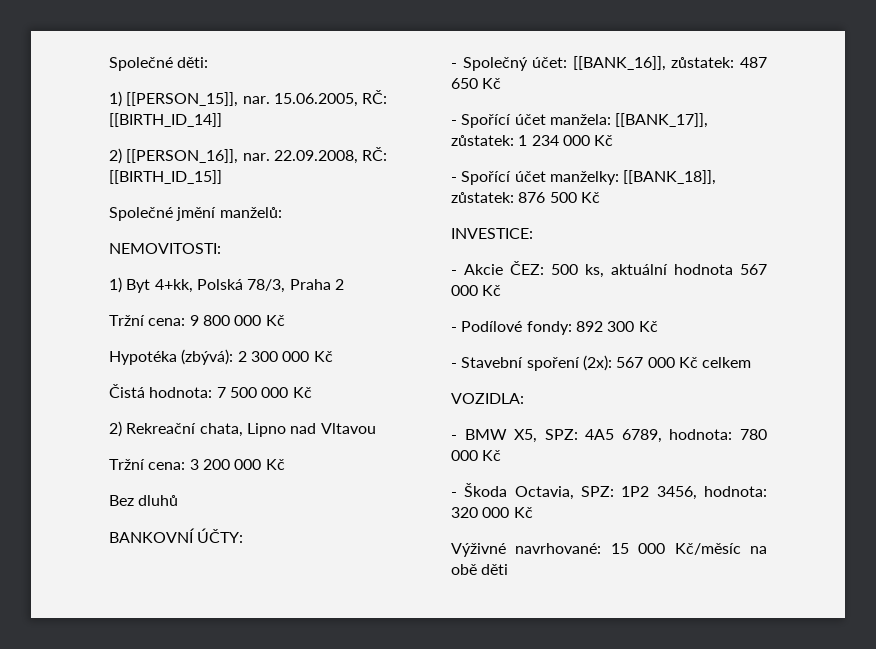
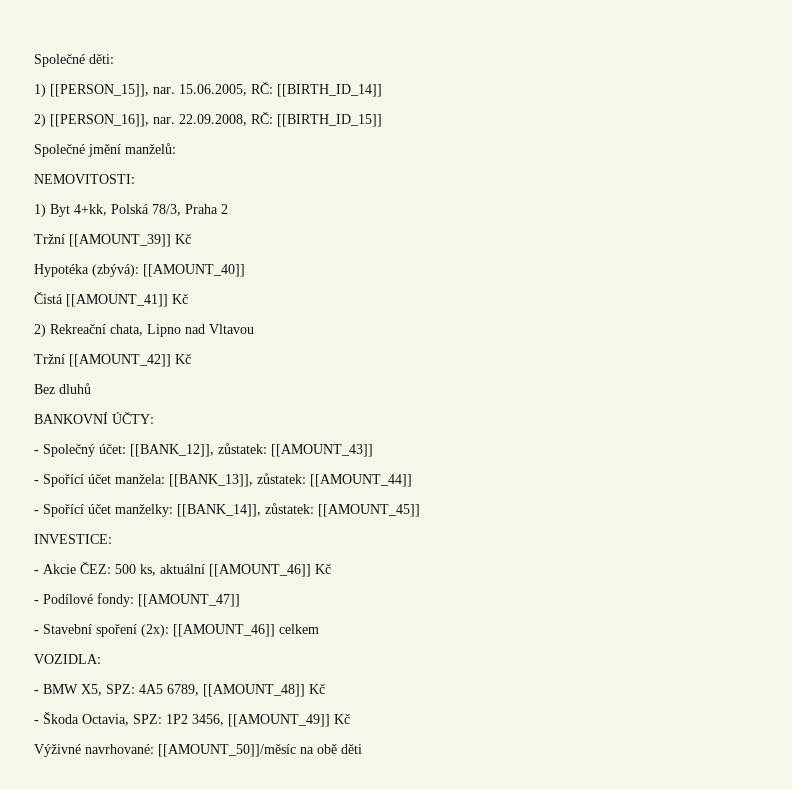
[148,315,262,326] cena: 9 800 000 -> [69,234,171,247] [[AMOUNT_39]]
[237,351,333,362] [109,384,289,398] 2 300 000 Kč // Čistá hodnota: 7 500 000 -> [143,264,245,277] [34,292,168,307] [[AMOUNT_40]] // Čistá [[AMOUNT_41]]
[148,459,262,470] cena: 3 200 000 -> [69,354,171,367] [[AMOUNT_42]]
[572,56,767,71] [451,78,502,89] [[BANK_16]], zůstatek: 487 650 Kč -> [130,443,373,457] [[BANK_12]], zůstatek: [[AMOUNT_43]]
[615,113,709,128] [451,135,614,146] [[BANK_17]], zůstatek: 1 234 000 Kč -> [169,473,412,487] [[BANK_13]], zůstatek: [[AMOUNT_44]]
[623,170,717,185] [451,192,600,203] [[BANK_18]], zůstatek: 876 500 Kč -> [177,503,420,517] [[BANK_14]], zůstatek: [[AMOUNT_45]]
[674,264,767,275] [451,285,478,296] hodnota 567 000 -> [209,564,311,577] [[AMOUNT_46]]
[575,321,658,332] 892 300 Kč -> [138,594,240,607] [[AMOUNT_47]]
[616,357,698,368] 567 000 Kč -> [173,624,275,637] [[AMOUNT_46]]
[669,429,767,440] [451,450,478,461] hodnota: 780 000 -> [203,684,305,697] [[AMOUNT_48]]
[704,486,767,497] [451,507,510,518] hodnota: 320 000 -> [228,714,330,727] [[AMOUNT_49]]
[610,543,741,555] 15 000 Kč/měsíc -> [158,744,296,757] [[AMOUNT_50]]/měsíc

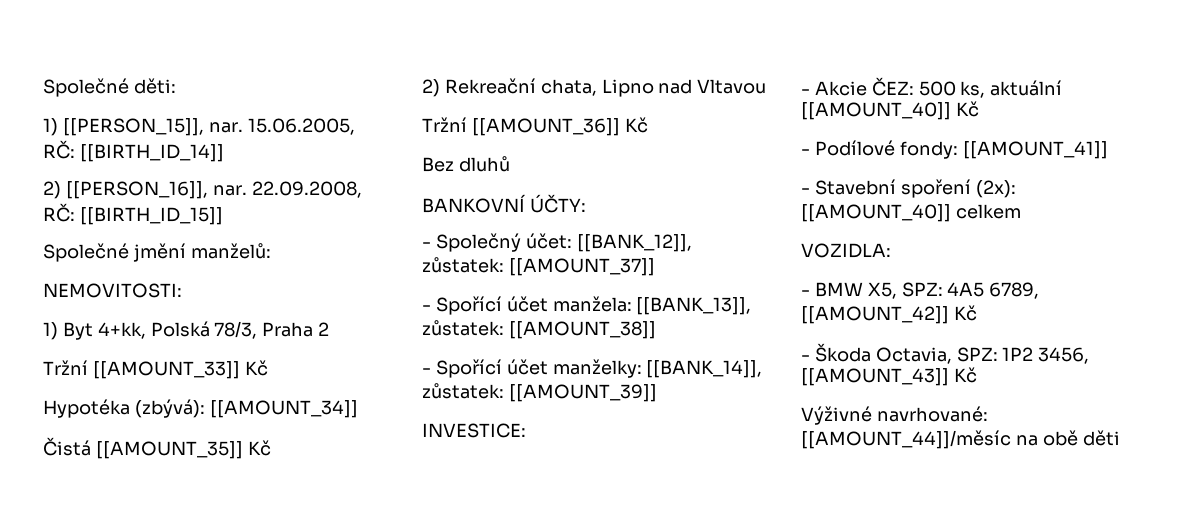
[69,234,171,247] [[AMOUNT_39]] -> [92,361,240,379] [[AMOUNT_33]]
[143,264,245,277] [[AMOUNT_40]] -> [209,400,358,418] [[AMOUNT_34]]
[66,294,168,307] [[AMOUNT_41]] -> [95,441,243,459] [[AMOUNT_35]]
[69,354,171,367] [[AMOUNT_42]] -> [471,118,620,136] [[AMOUNT_36]]
[271,444,373,457] [[AMOUNT_43]] -> [508,258,655,276] [[AMOUNT_37]]
[310,474,412,487] [[AMOUNT_44]] -> [508,321,656,339] [[AMOUNT_38]]
[318,504,420,517] [[AMOUNT_45]] -> [508,384,657,402] [[AMOUNT_39]]
[209,564,311,577] [[AMOUNT_46]] -> [801,102,951,120] [[AMOUNT_40]]
[138,594,240,607] [[AMOUNT_47]] -> [962,141,1108,159] [[AMOUNT_41]]
[173,624,275,637] [[AMOUNT_46]] -> [801,204,951,222] [[AMOUNT_40]]
[203,684,305,697] [[AMOUNT_48]] -> [801,306,949,324] [[AMOUNT_42]]
[228,714,330,727] [[AMOUNT_49]] -> [801,368,949,386] [[AMOUNT_43]]
[158,744,296,757] [[AMOUNT_50]]/měsíc -> [801,430,1011,449] [[AMOUNT_44]]/měsíc

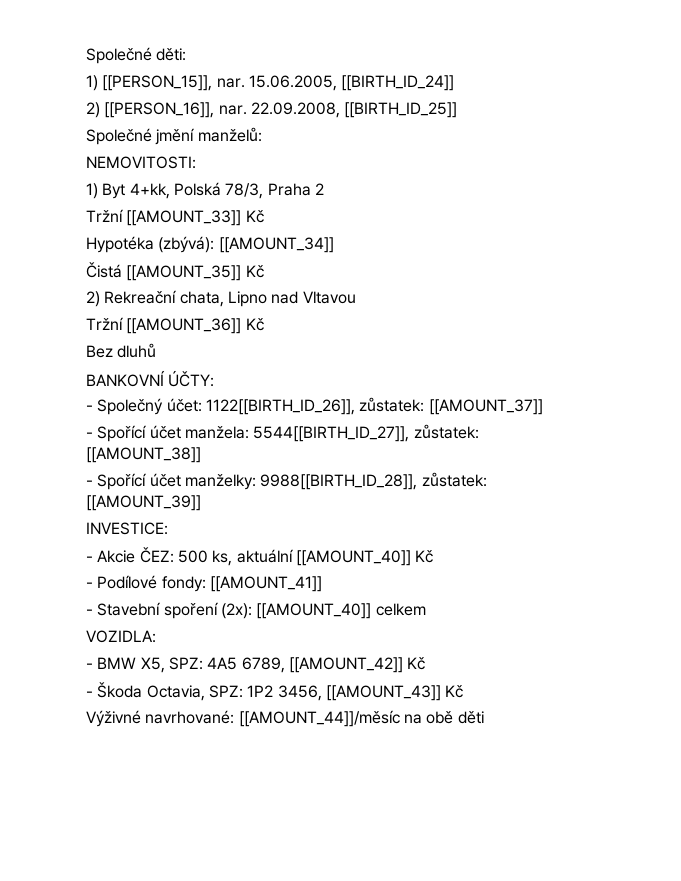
[43,140,224,162] RČ: [[BIRTH_ID_14]] -> [341,75,455,91] [[BIRTH_ID_24]]
[43,203,223,225] RČ: [[BIRTH_ID_15]] -> [344,102,458,118] [[BIRTH_ID_25]]
[576,234,692,252] [[BANK_12]], -> [205,399,355,415] 1122[[BIRTH_ID_26]],
[636,297,752,315] [[BANK_13]], -> [253,426,410,442] 5544[[BIRTH_ID_27]],
[646,360,763,378] [[BANK_14]], -> [260,474,418,490] 9988[[BIRTH_ID_28]],

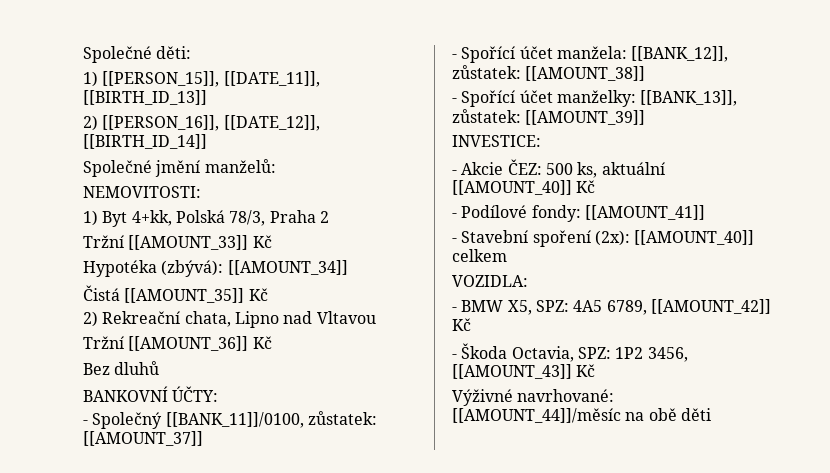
[216,75,455,91] nar. 15.06.2005, [[BIRTH_ID_24]] -> [223,71,320,87] [83,90,207,105] [[DATE_11]], [[BIRTH_ID_13]]
[218,102,458,118] nar. 22.09.2008, [[BIRTH_ID_25]] -> [223,115,320,131] [83,134,207,149] [[DATE_12]], [[BIRTH_ID_14]]
[166,398,355,415] účet: 1122[[BIRTH_ID_26]], -> [165,412,304,428] [[BANK_11]]/0100,
[253,426,410,442] 5544[[BIRTH_ID_27]], -> [631,46,729,62] [[BANK_12]],
[260,474,418,490] 9988[[BIRTH_ID_28]], -> [640,90,738,106] [[BANK_13]],

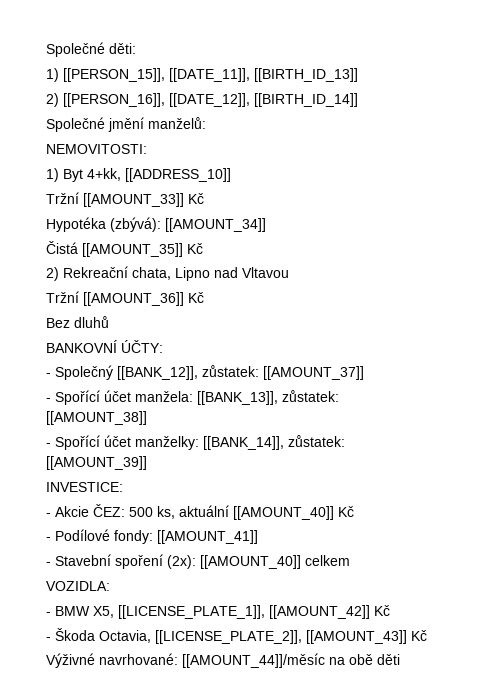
[175,210,329,226] Polská 78/3, Praha 2 -> [125,168,231,182] [[ADDRESS_10]]
[165,412,304,428] [[BANK_11]]/0100, -> [117,366,198,380] [[BANK_12]],
[631,46,729,62] [[BANK_12]], -> [197,391,278,405] [[BANK_13]],
[640,90,738,106] [[BANK_13]], -> [203,436,284,450] [[BANK_14]],
[535,300,647,315] SPZ: 4A5 6789, -> [118,605,265,619] [[LICENSE_PLATE_1]],
[577,347,688,362] SPZ: 1P2 3456, -> [155,630,302,644] [[LICENSE_PLATE_2]],

